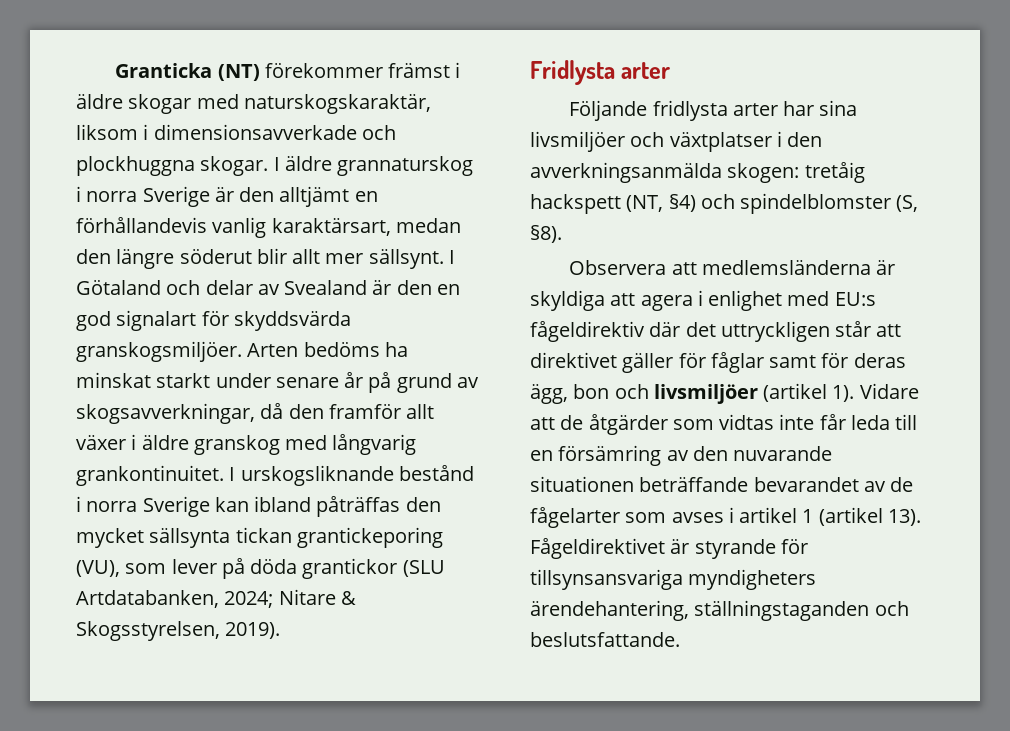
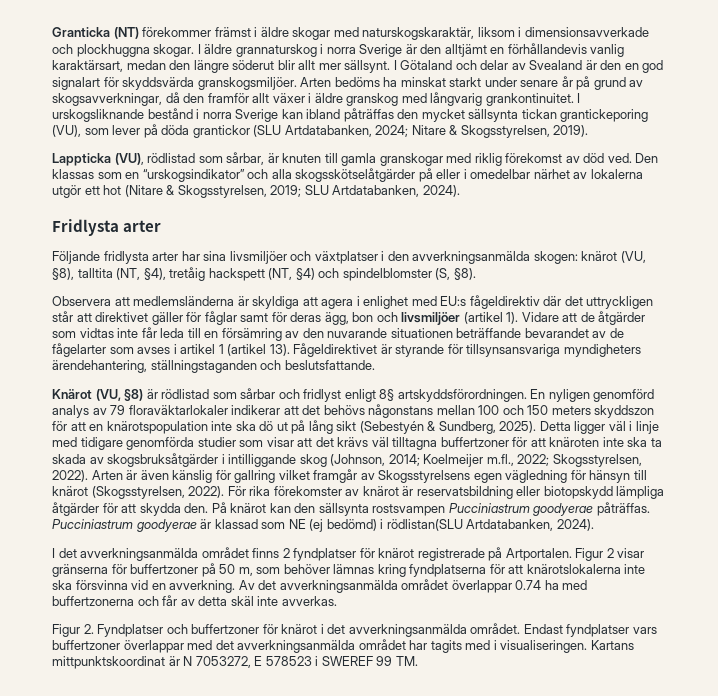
(281, 630) none -> [52,152,659,166] [52,168,643,182] [52,185,460,198] // Lappticka (VU), rödlistad som sårbar, är knuten till gamla granskogar med riklig förekomst av död ved. Den klassas som en “urskogsindikator” och alla skogsskötselåtgärder på eller i omedelbar närhet av lokalerna utgör ett hot (Nitare & Skogsstyrelsen, 2019; SLU Artdatabanken, 2024).
(800, 173) none -> [581,251,646,263] [52,268,166,280] knärot (VU, §8), talltita (NT, §4),
(680, 639) none -> [52,388,655,402] [52,404,655,418] [52,420,659,434] [52,437,662,450] [52,453,642,467] [52,469,647,483] [52,486,665,499] [52,502,650,516] [52,519,594,532] [52,547,645,561] [52,563,646,577] [52,579,588,593] [52,595,337,606] [52,623,657,637] [52,639,634,653] [52,656,418,669] // Knärot (VU, §8) är rödlistad som sårbar och fridlyst enligt 8§ artskyddsförordningen. En nyligen genomförd analys av 79 floraväktarlokaler indikerar att det behövs någonstans mellan 100 och 150 meters skyddszon för att en knärotspopulation inte ska dö ut på lång sikt (Sebestyén & Sundberg, 2025). Detta ligger väl i linje med tidigare genomförda studier som visar att det krävs väl tilltagna buffertzoner för att knäroten inte ska ta skada av skogsbruksåtgärder i intilliggande skog (Johnson, 2014; Koelmeijer m.fl., 2022; Skogsstyrelsen, 2022). Arten är även känslig för gallring vilket framgår av Skogsstyrelsens egen vägledning för hänsyn till knärot (Skogsstyrelsen, 2022). För rika förekomster av knärot är reservatsbildning eller biotopskydd lämpliga åtgärder för att skydda den. På knärot kan den sällsynta rostsvampen Pucciniastrum goodyerae påträffas. Pucciniastrum goodyerae är klassad som NE (ej bedömd) i rödlistan(SLU Artdatabanken, 2024). // I det avverkningsanmälda området finns 2 fyndplatser för knärot registrerade på Artportalen. Figur 2 visar gränserna för buffertzoner på 50 m, som behöver lämnas kring fyndplatserna för att knärotslokalerna inte ska försvinna vid en avverkning. Av det avverkningsanmälda området överlappar 0.74 ha med buffertzonerna och får av detta skäl inte avverkas. // Figur 2. Fyndplatser och buffertzoner för knärot i det avverkningsanmälda området. Endast fyndplatser vars buffertzoner överlappar med det avverkningsanmälda området har tagits med i visualiseringen. Kartans mittpunktskoordinat är N 7053272, E 578523 i SWEREF 99 TM.

